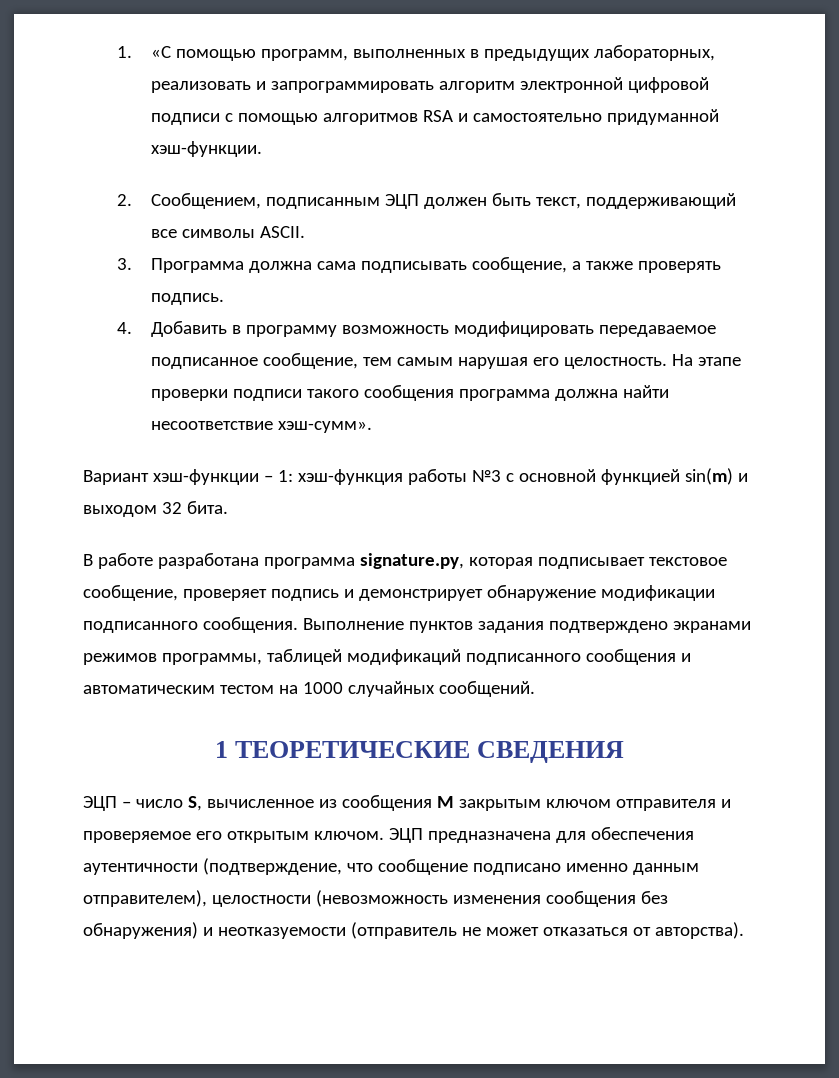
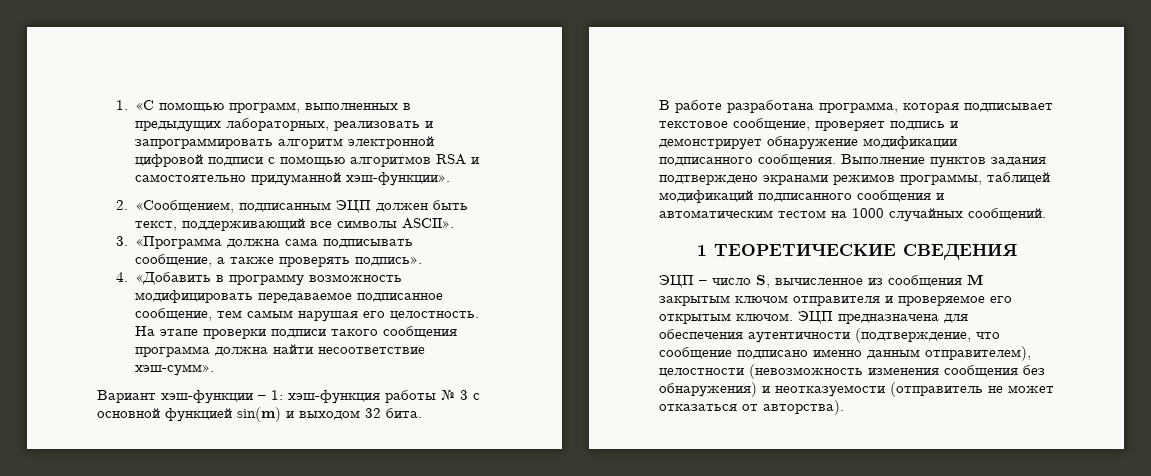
[151,141,263,157] хэш-функции. -> [346,172,451,186] хэш-функции».
[151,193,262,209] Сообщением, -> [135,200,235,213] «Сообщением,
[259,226,305,238] ASCII. -> [402,218,455,229] ASCII».
[151,258,245,273] Программа -> [135,236,223,249] «Программа
[151,293,225,305] подпись. -> [355,256,423,266] подпись».
[151,321,228,337] Добавить -> [135,272,212,285] «Добавить
[471,470,501,482] №3 -> [441,390,468,400] № 3
[263,553,464,569] программа signature.py, -> [819,102,898,113] программа,

